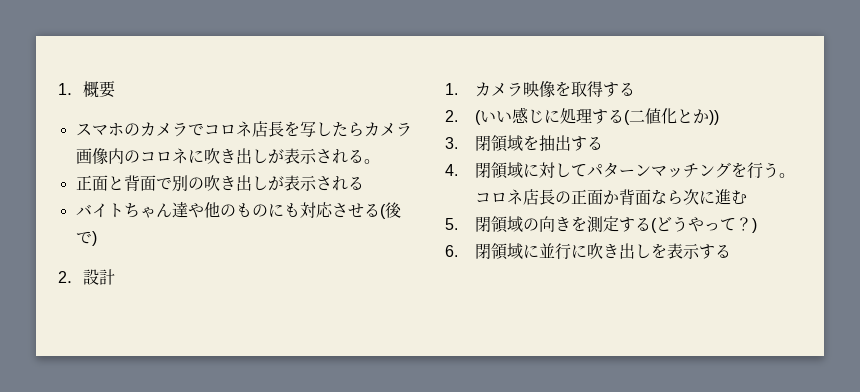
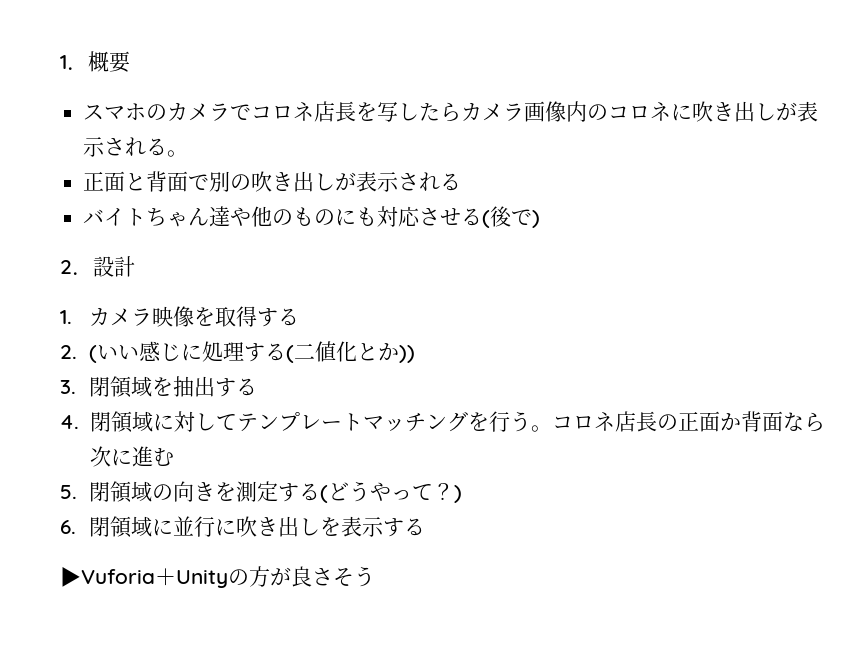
[587,162,652,178] パターン -> [236,412,363,432] テンプレート
(732, 251) none -> [60,566,375,588] // ▶Vuforia＋Unityの方が良さそう

